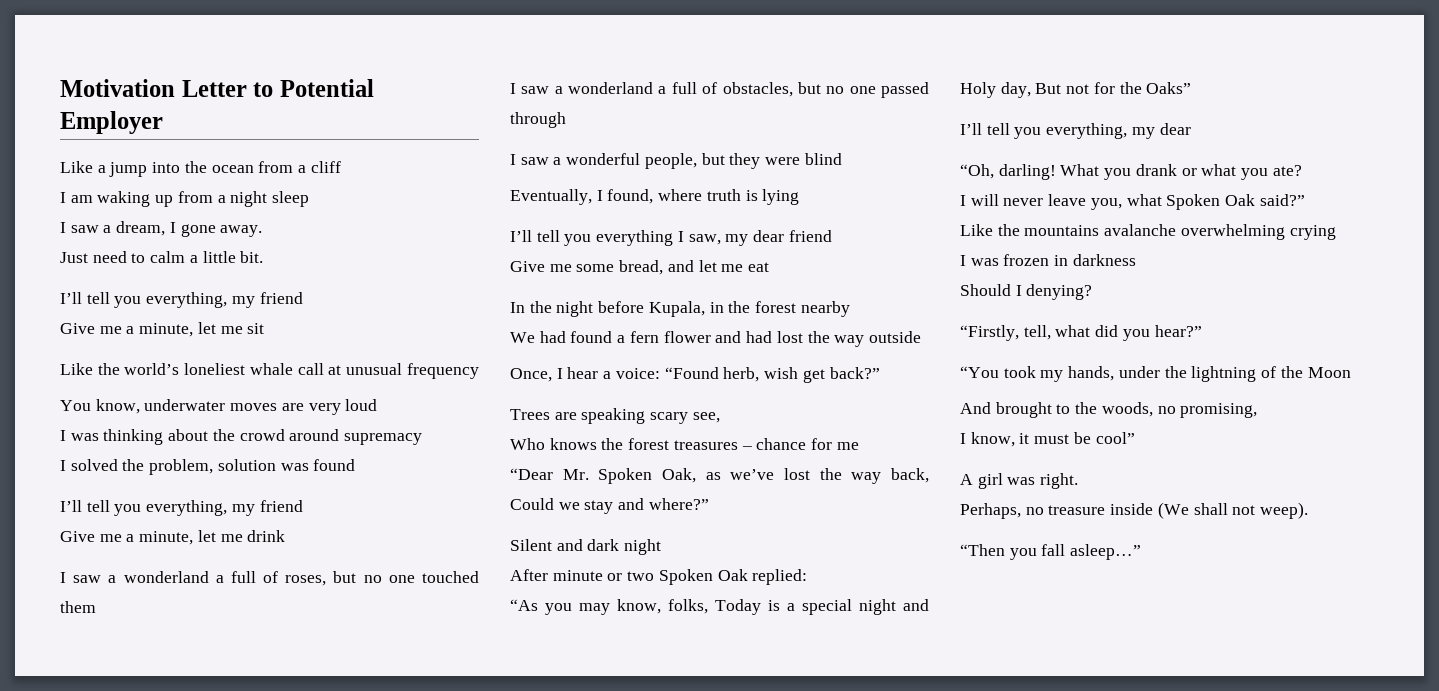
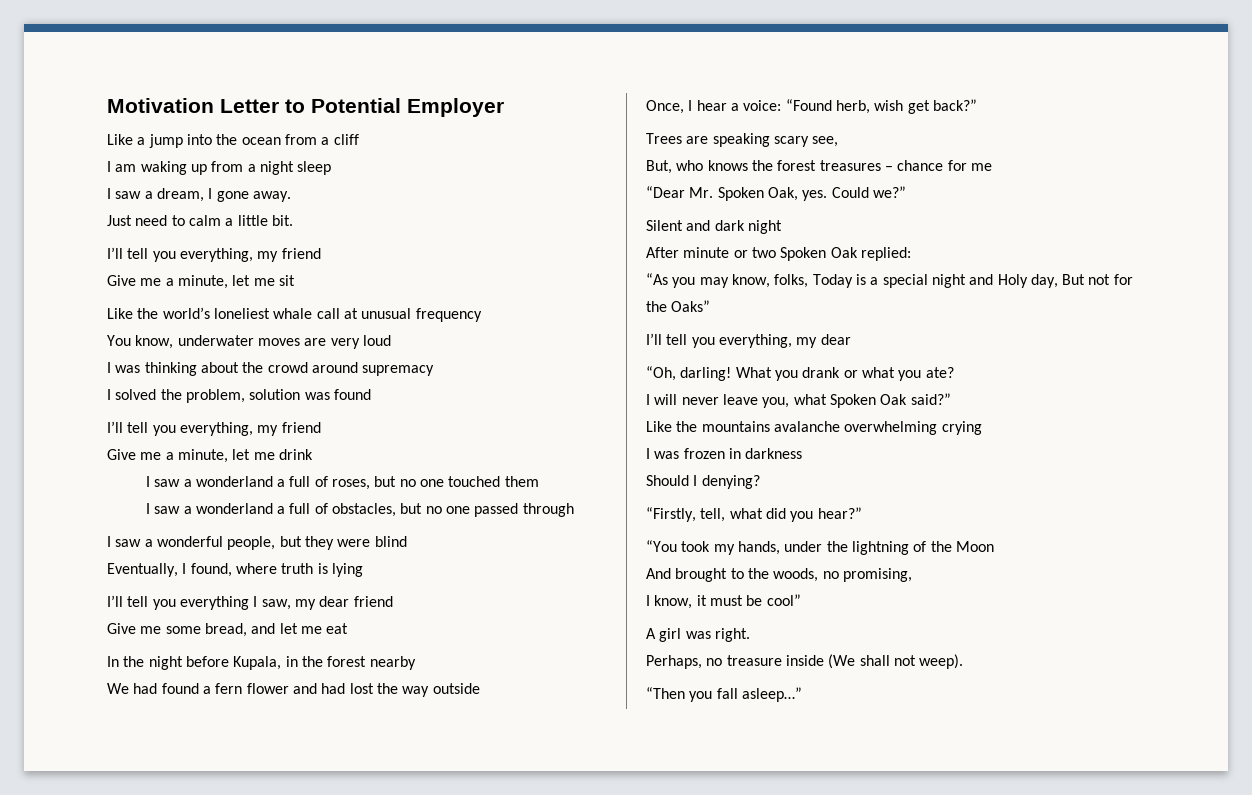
[510,438,545,450] Who -> [646,160,704,174] But, who
[705,468,929,484] [510,498,709,514] as we’ve lost the way back, Could we stay and where?” -> [802,186,906,201] yes. Could we?”

